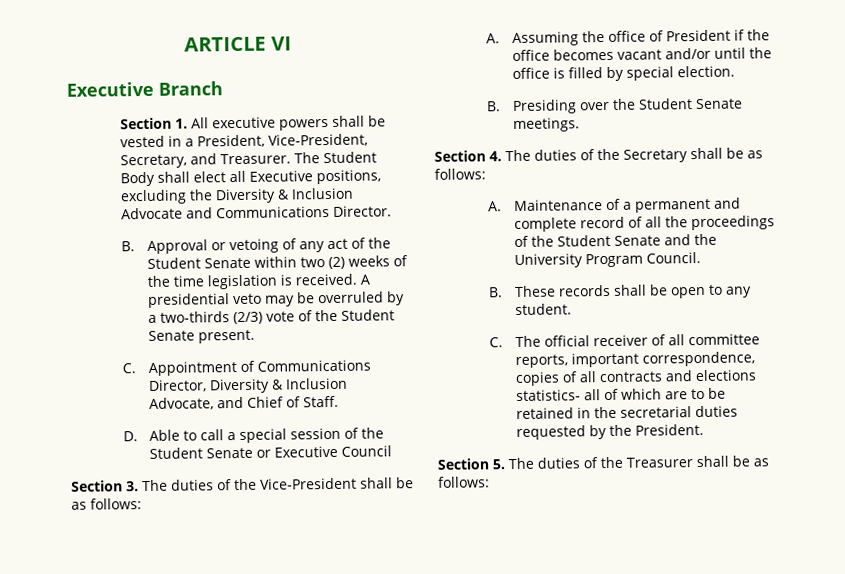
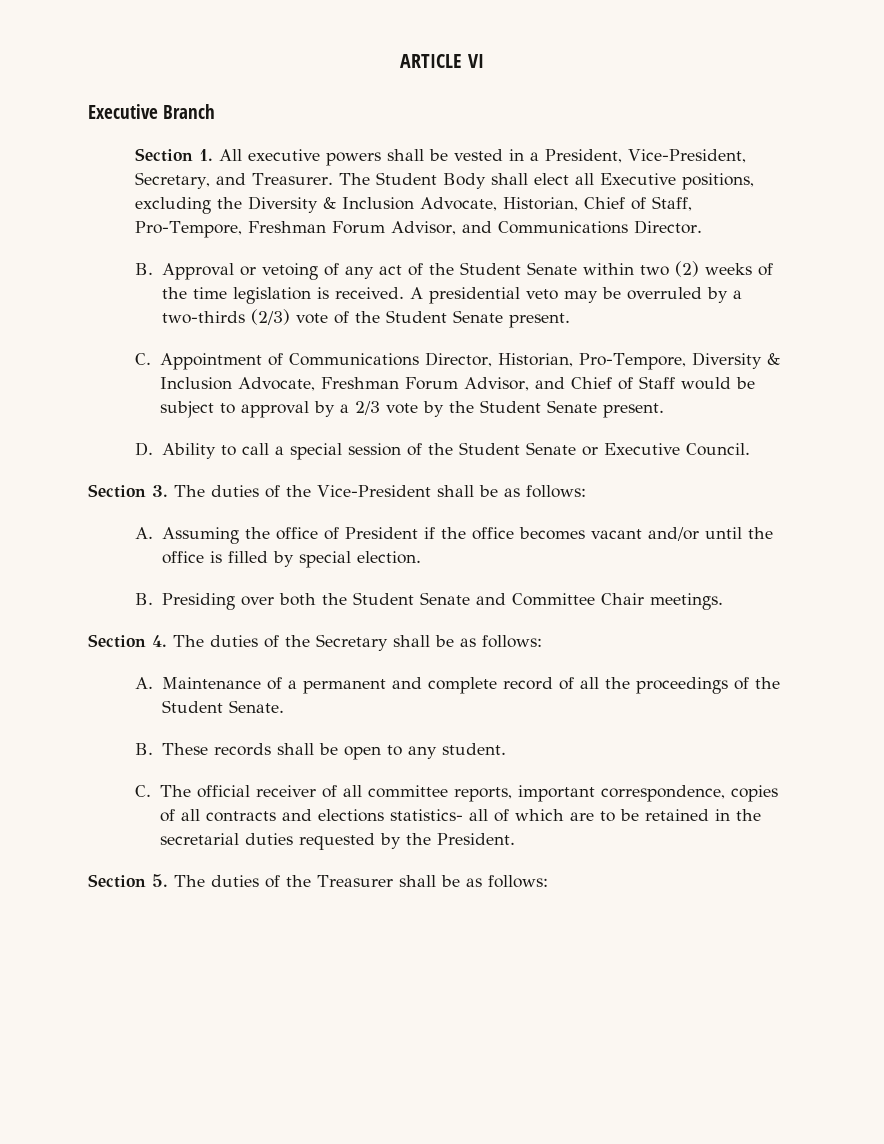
[120,207,183,220] Advocate -> [420,196,693,211] [135,221,457,238] Advocate, Historian, Chief of Staff, Pro-Tempore, Freshman Forum Advisor,
[209,377,349,394] [149,395,340,410] Diversity & Inclusion Advocate, and Chief of Staff. -> [497,352,780,370] [159,376,755,391] [159,400,664,418] Historian, Pro-Tempore, Diversity & Inclusion Advocate, Freshman Forum Advisor, and Chief of Staff would be subject to approval by a 2/3 vote by the Student Senate present.
[149,429,181,441] Able -> [161,443,216,459] Ability
[341,445,393,457] Council -> [685,443,750,456] Council.
[612,98,744,110] the Student Senate -> [278,592,644,606] both the Student Senate and Committee Chair
[614,233,718,246] [514,251,702,269] Senate and the University Program Council. -> [228,700,284,713] Senate.

